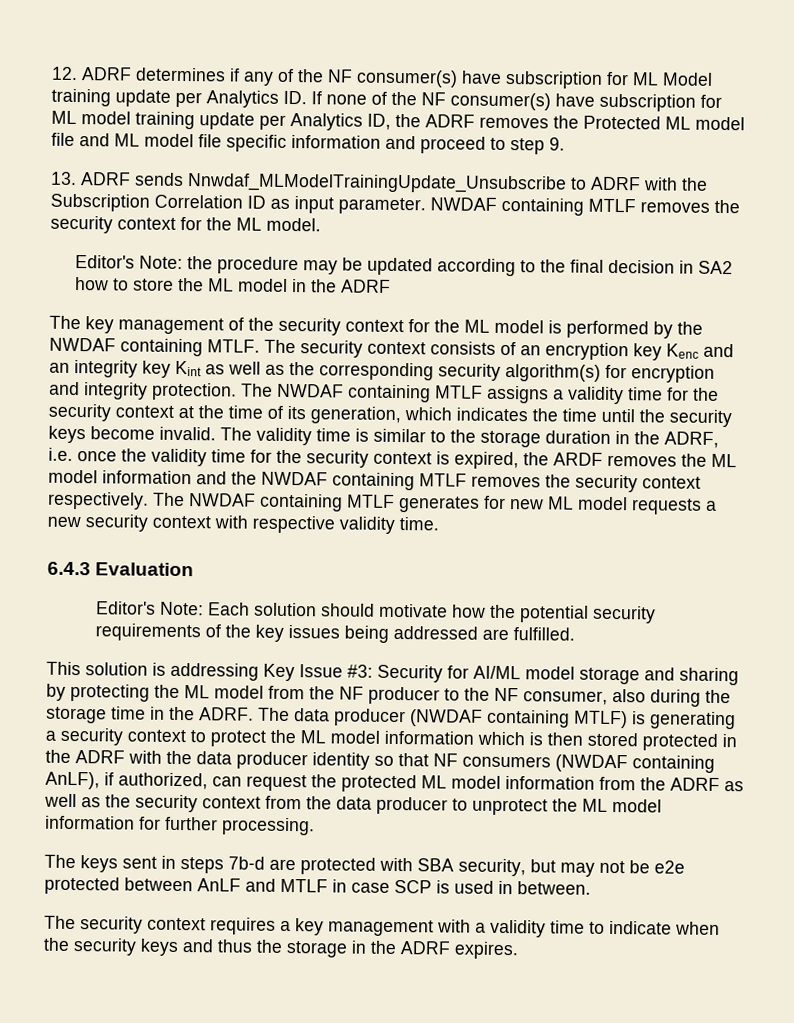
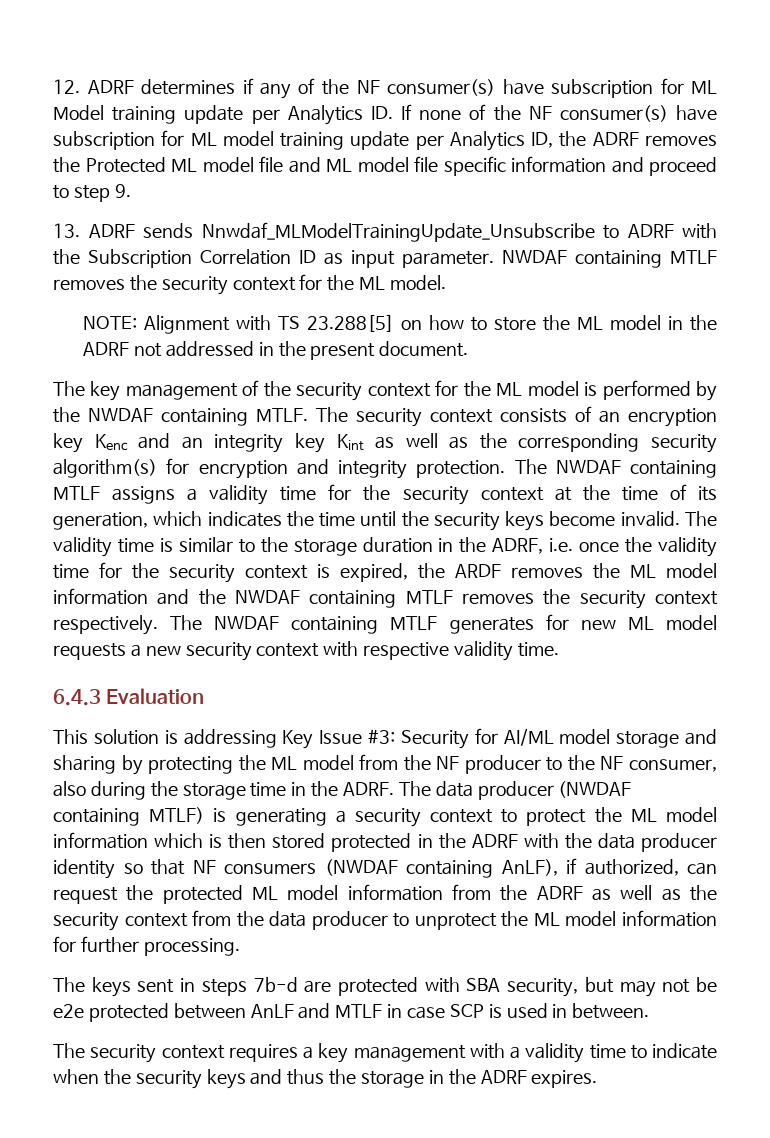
[74,255,733,277] Editor's Note: the procedure may be updated according to the final decision in SA2 -> [83,315,423,334] NOTE: Alignment with TS 23.288[5] on
(391, 286) none -> [134,341,469,360] not addressed in the present document.
[96,601,657,624] [95,623,576,643] // Editor's Note: Each solution should motivate how the potential security requirements of the key issues being addressed are fulfilled. -> (205, 696) none

